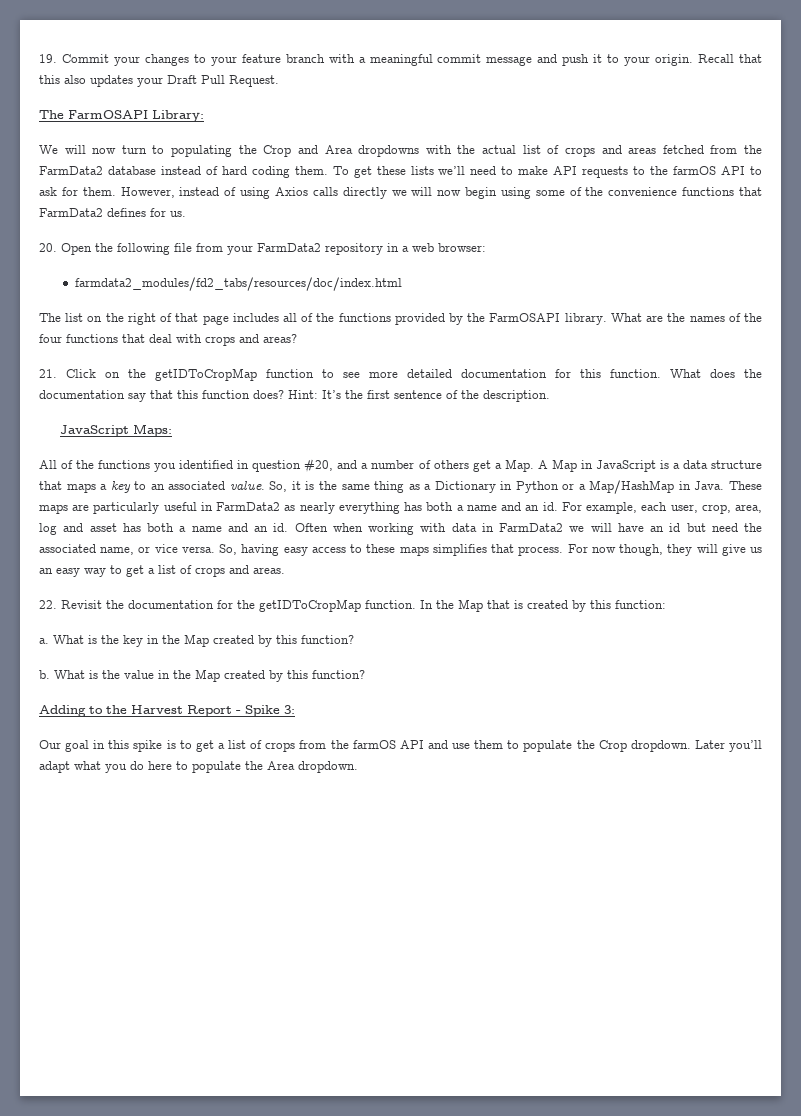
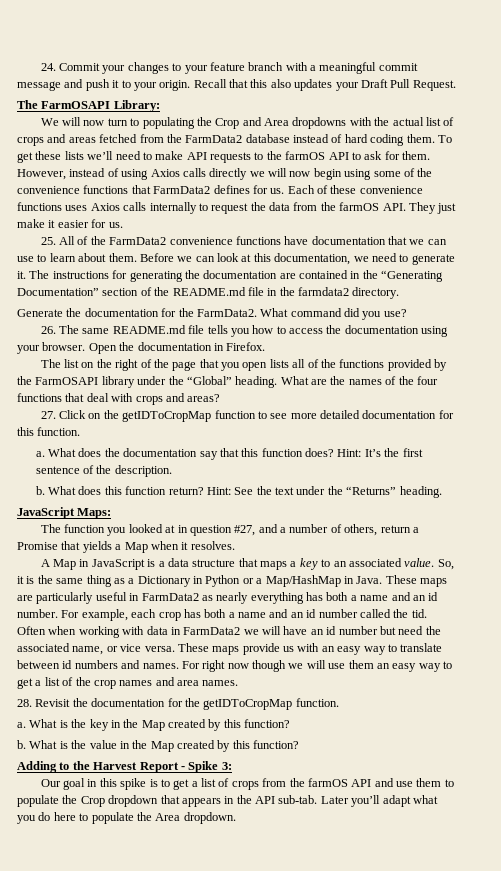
[39,54,57,63] 19. -> [40,63,56,71] 24.
[39,243,486,255] [74,277,402,291] // 20. Open the following file from your FarmData2 repository in a web browser: // farmdata2_modules/fd2_tabs/resources/doc/index.html -> [287,185,423,194] [17,202,457,214] [17,219,123,228] [40,236,447,245] [17,253,455,265] [17,270,444,282] [17,287,400,299] [17,308,407,320] [40,325,449,337] [17,342,266,354] Each of these convenience functions uses Axios calls internally to request the data from the farmOS API. They just make it easier for us. // 25. All of the FarmData2 convenience functions have documentation that we can use to learn about them. Before we can look at this documentation, we need to generate it. The instructions for generating the documentation are contained in the “Generating Documentation” section of the README.md file in the farmdata2 directory. // Generate the documentation for the FarmData2. What command did you use? // 26. The same README.md file tells you how to access the documentation using your browser. Open the documentation in Firefox.
[175,313,279,325] that page includes -> [153,359,289,371] the page that you open lists
[564,313,607,325] library. -> [101,376,278,388] library under the “Global” heading.
[39,369,57,378] 21. -> [40,411,56,419] 27.
(661, 373) none -> [35,451,45,457] // a.
[60,424,173,437] [39,460,234,472] JavaScript Maps: // All of the functions you identified -> [35,486,442,498] [17,507,112,519] [40,524,176,536] b. What does this function return? Hint: See the text under the “Returns” heading. // JavaScript Maps: // The function you looked at
[304,459,334,473] #20, -> [234,525,256,536] #27,
[433,459,534,472] others get a Map. -> [344,524,419,536] [17,541,235,553] others, return a Promise that yields a Map when it resolves. //
[542,502,558,511] id. -> [428,592,439,601] [17,609,58,618] id number.
[670,504,762,514] [39,523,289,535] user, crop, area, log and asset has both a name and an id. -> [158,609,427,621] crop has both a name and an id number called the tid.
(681, 527) none -> [338,626,378,635] number
[219,544,762,556] So, having easy access to these maps simplifies that process. For now though, they will give us -> [177,643,443,655] [17,660,374,672] These maps provide us with an easy way to translate between id numbers and names. For right now though we will use them
[195,565,285,577] [39,600,57,609] crops and areas. // 22. -> [75,677,239,689] [17,699,32,707] the crop names and area names. // 28.
[420,599,666,612] In the Map that is created by this function: -> (339, 702) none
[630,740,691,752] dropdown. -> [108,795,318,807] dropdown that appears in the API sub-tab.

